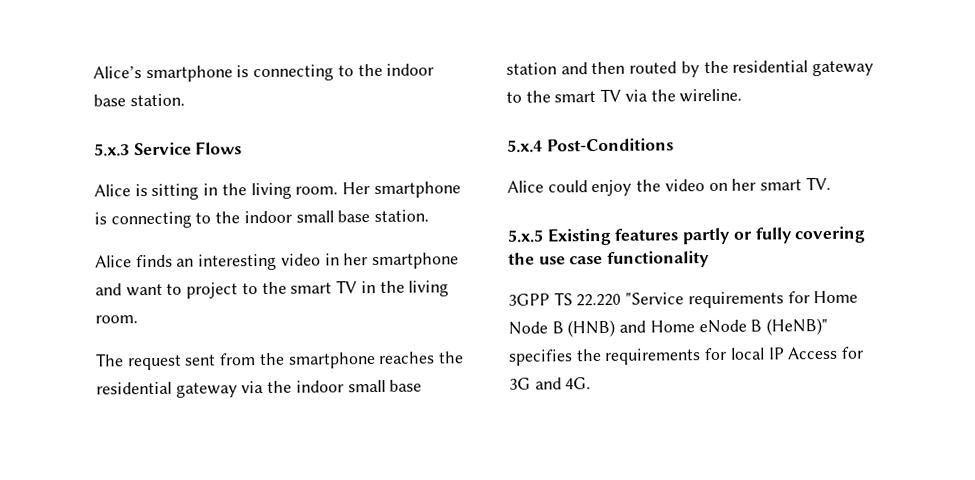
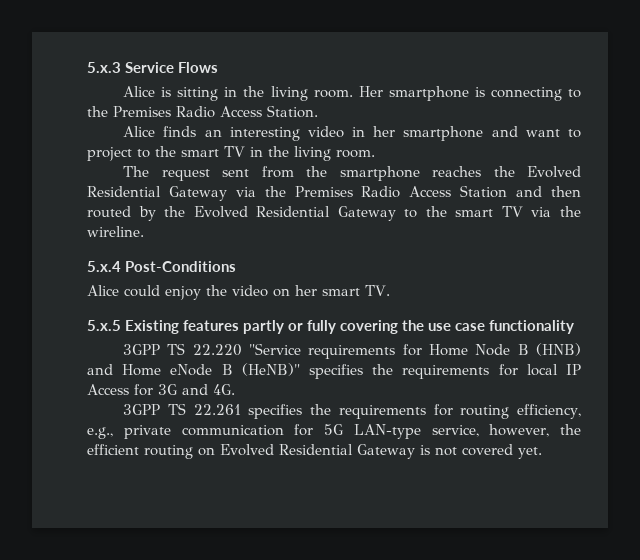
[93,63,435,83] [93,93,185,107] Alice’s smartphone is connecting to the indoor base station. // -> (87, 67) none
[243,209,430,224] indoor small base station. -> [113,105,318,118] Premises Radio Access Station.
[96,379,423,398] [506,62,557,75] residential gateway via the indoor small base station -> [527,166,581,178] [87,185,508,201] Evolved Residential Gateway via the Premises Radio Access Station
[732,60,875,77] residential gateway -> [193,206,396,221] Evolved Residential Gateway
(592, 383) none -> [123,403,582,419] [87,424,581,439] [87,444,542,459] // 3GPP TS 22.261 specifies the requirements for routing efficiency, e.g., private communication for 5G LAN-type service, however, the efficient routing on Evolved Residential Gateway is not covered yet.

